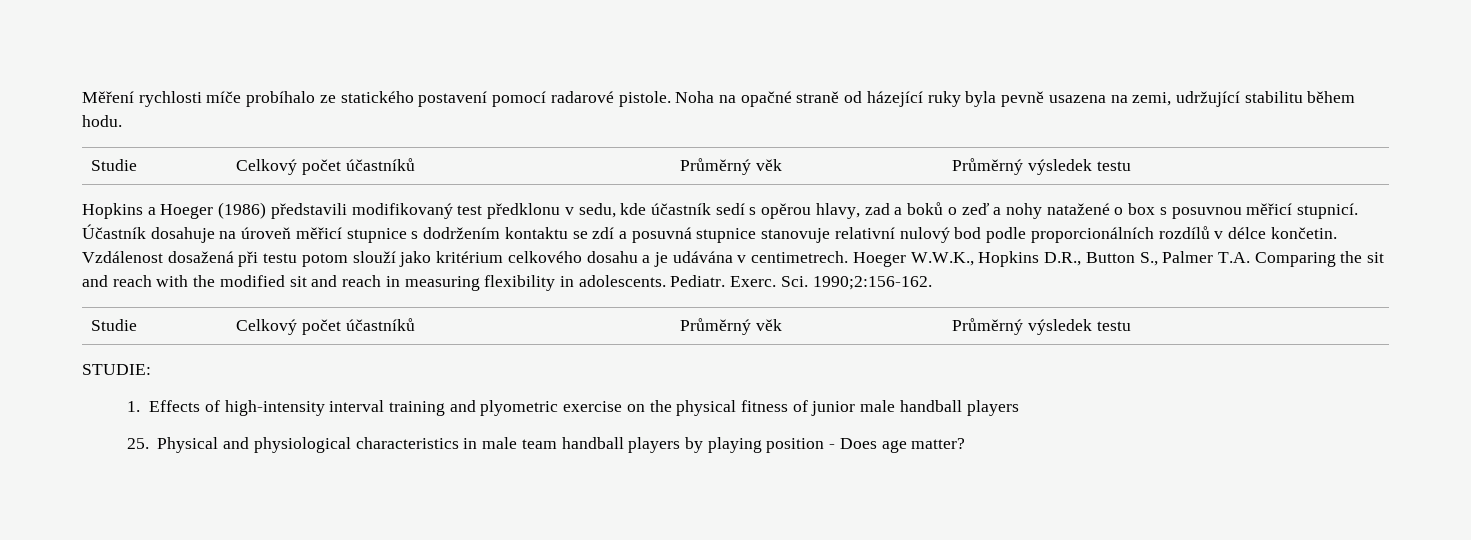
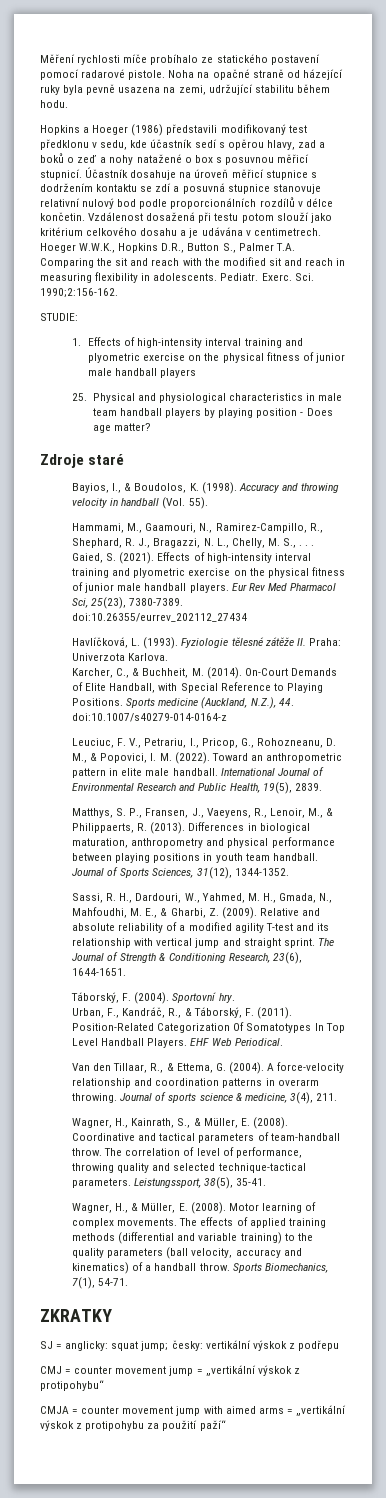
[91,159,138,171] [236,158,415,175] [680,158,783,175] [952,158,1131,175] // Studie | Celkový počet účastníků | Průměrný věk | Průměrný výsledek testu -> (68, 104) none
[91,319,138,331] [236,318,415,335] [680,318,783,335] [952,318,1131,335] // Studie | Celkový počet účastníků | Průměrný věk | Průměrný výsledek testu -> (118, 293) none
(966, 443) none -> [40,454,125,468] [72,482,339,494] [72,497,208,509] [72,523,323,533] [72,538,315,548] [72,552,311,564] [72,567,345,578] [72,582,336,593] [72,597,184,609] [72,613,248,622] [72,637,341,649] [72,653,169,661] [72,667,337,679] [72,682,323,693] [72,697,294,709] [72,713,228,722] [72,738,336,748] [72,752,342,764] [72,767,324,778] [72,782,322,794] [72,808,334,818] [72,822,310,834] [72,837,335,848] [72,853,318,863] [72,867,289,879] [72,893,333,903] [72,907,320,919] [72,922,329,933] [72,938,334,948] [72,952,302,964] [72,968,127,976] [71,992,235,1004] [72,1007,292,1019] [72,1022,345,1033] [72,1038,283,1048] [72,1062,345,1074] [72,1078,319,1088] [72,1092,337,1104] [72,1117,288,1129] [72,1132,340,1143] [72,1147,302,1158] [72,1163,306,1173] [72,1177,267,1189] [72,1202,316,1214] [72,1217,326,1228] [72,1232,313,1244] [72,1247,302,1259] [72,1262,328,1274] [72,1277,129,1289] [40,1309,112,1322] [40,1340,339,1351] [40,1365,300,1376] [40,1380,104,1391] [40,1405,346,1416] [40,1420,226,1431] // Zdroje staré // Bayios, I., & Boudolos, K. (1998). Accuracy and throwing velocity in handball (Vol. 55). // Hammami, M., Gaamouri, N., Ramirez-Campillo, R., Shephard, R. J., Bragazzi, N. L., Chelly, M. S., . . . Gaied, S. (2021). Effects of high-intensity interval training and plyometric exercise on the physical fitness of junior male handball players. Eur Rev Med Pharmacol Sci, 25(23), 7380-7389. doi:10.26355/eurrev_202112_27434 // Havlíčková, L. (1993). Fyziologie tělesné zátěže II. Praha: Univerzota Karlova. // Karcher, C., & Buchheit, M. (2014). On-Court Demands of Elite Handball, with Special Reference to Playing Positions. Sports medicine (Auckland, N.Z.), 44. doi:10.1007/s40279-014-0164-z // Leuciuc, F. V., Petrariu, I., Pricop, G., Rohozneanu, D. M., & Popovici, I. M. (2022). Toward an anthropometric pattern in elite male handball. International Journal of Environmental Research and Public Health, 19(5), 2839. // Matthys, S. P., Fransen, J., Vaeyens, R., Lenoir, M., & Philippaerts, R. (2013). Differences in biological maturation, anthropometry and physical performance between playing positions in youth team handball. Journal of Sports Sciences, 31(12), 1344-1352. // Sassi, R. H., Dardouri, W., Yahmed, M. H., Gmada, N., Mahfoudhi, M. E., & Gharbi, Z. (2009). Relative and absolute reliability of a modified agility T-test and its relationship with vertical jump and straight sprint. The Journal of Strength & Conditioning Research, 23(6), 1644-1651. // Táborský, F. (2004). Sportovní hry. // Urban, F., Kandráč, R., & Táborský, F. (2011). Position-Related Categorization Of Somatotypes In Top Level Handball Players. EHF Web Periodical. // Van den Tillaar, R., & Ettema, G. (2004). A force-velocity relationship and coordination patterns in overarm throwing. Journal of sports science & medicine, 3(4), 211. // Wagner, H., Kainrath, S., & Müller, E. (2008). Coordinative and tactical parameters of team-handball throw. The correlation of level of performance, throwing quality and selected technique-tactical parameters. Leistungssport, 38(5), 35-41. // Wagner, H., & Müller, E. (2008). Motor learning of complex movements. The effects of applied training methods (differential and variable training) to the quality parameters (ball velocity, accuracy and kinematics) of a handball throw. Sports Biomechanics, 7(1), 54-71. // ZKRATKY // SJ = anglicky: squat jump; česky: vertikální výskok z podřepu // CMJ = counter movement jump = „vertikální výskok z protipohybu“ // CMJA = counter movement jump with aimed arms = „vertikální výskok z protipohybu za použití paží“

